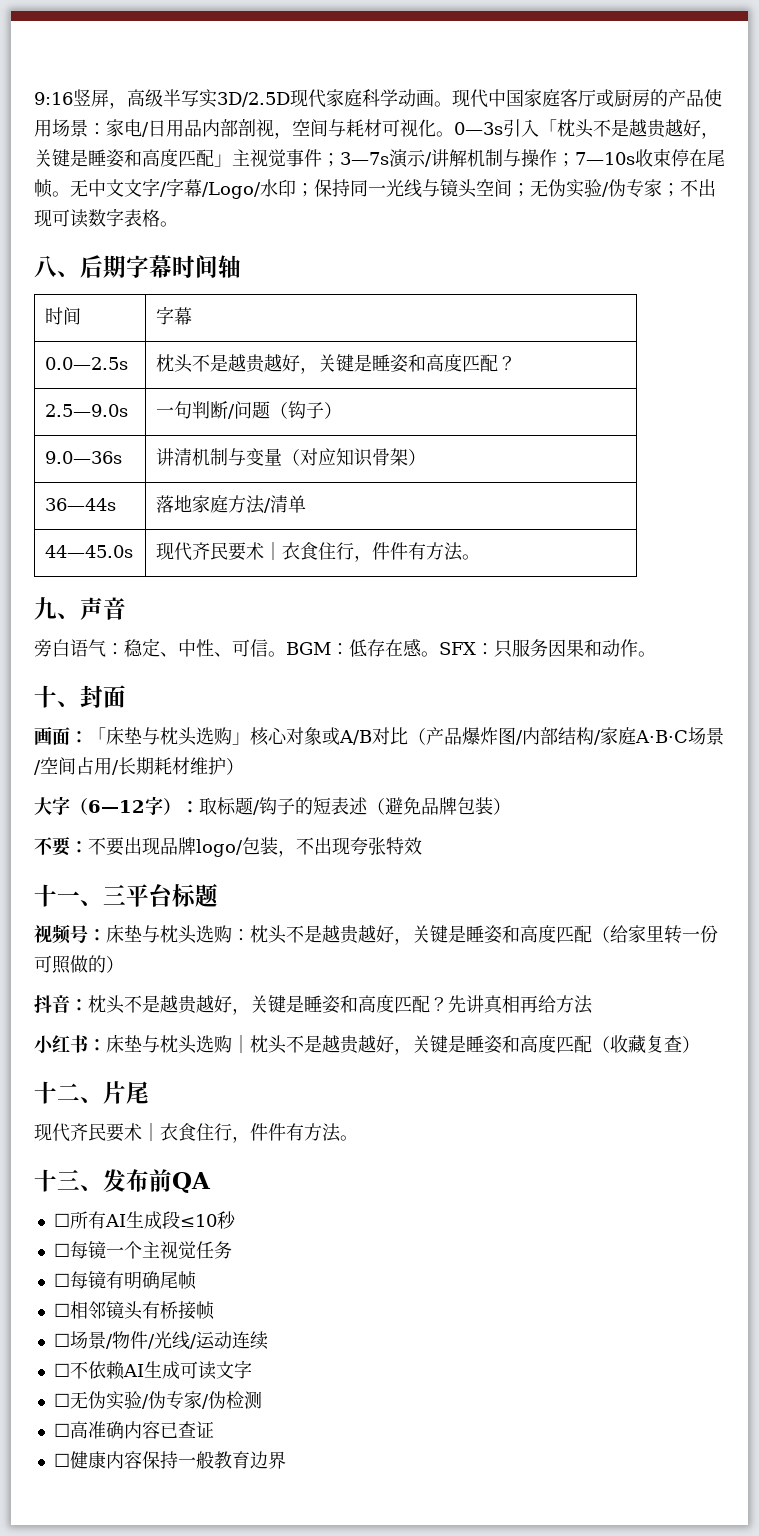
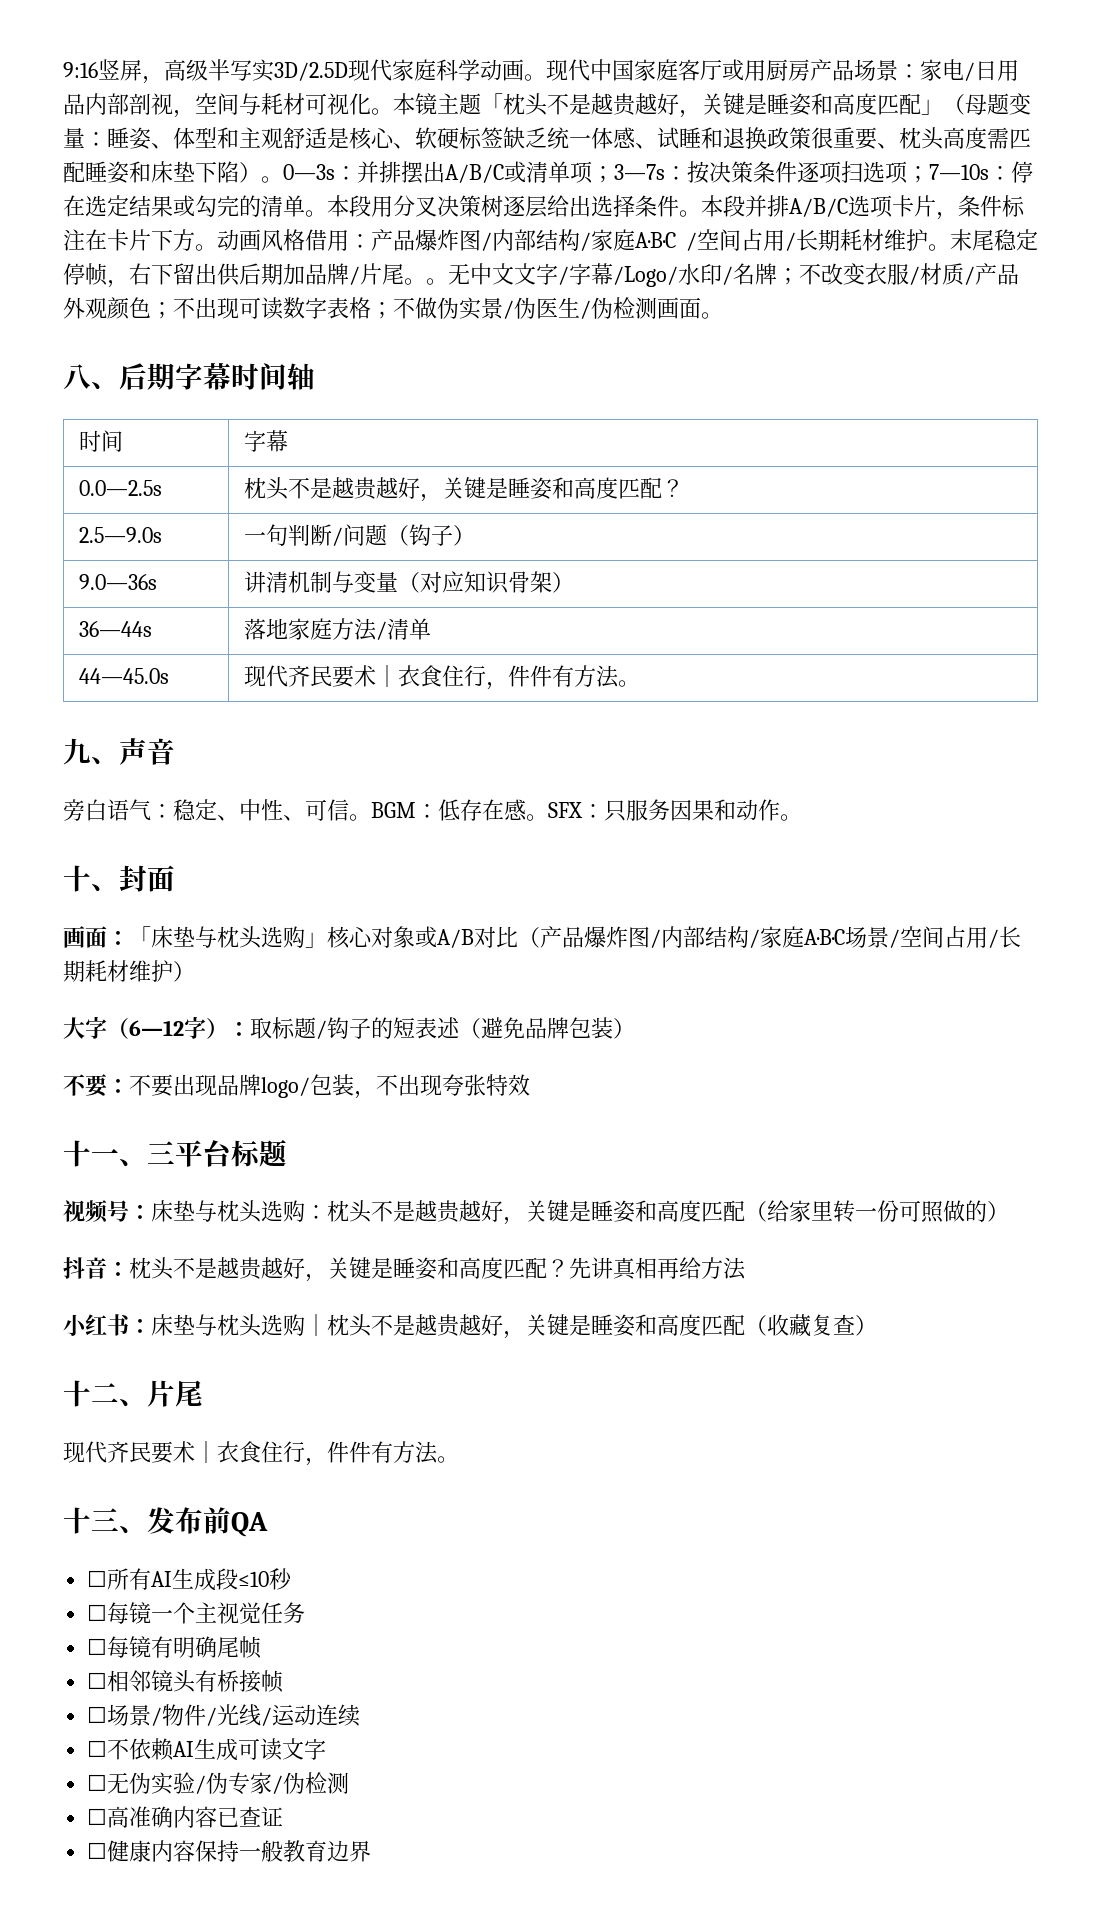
[614,89,722,107] [34,119,52,137] 厨房的产品使用 -> [744,59,854,81] 用厨房产品
[454,119,539,137] 0—3s引入 -> [393,93,481,115] 本镜主题
[232,149,725,168] [34,179,53,198] 主视觉事件；3—7s演示/讲解机制与操作；7—10s收束停在尾帧 -> [943,93,1031,115] [63,127,1031,150] [63,161,1033,184] [63,195,1025,220] [63,229,1038,251] [63,263,426,288] （母题变量：睡姿、体型和主观舒适是核心、软硬标签缺乏统一体感、试睡和退换政策很重要、枕头高度需匹配睡姿和床垫下陷）。0—3s：并排摆出A/B/C或清单项；3—7s：按决策条件逐项扫选项；7—10s：停在选定结果或勾完的清单。本段用分叉决策树逐层给出选择条件。本段并排A/B/C选项卡片，条件标注在卡片下方。动画风格借用：产品爆炸图/内部结构/家庭A·B·C /空间占用/长期耗材维护。末尾稳定停帧，右下留出供后期加品牌/片尾。
[296,179,662,198] ；保持同一光线与镜头空间；无伪实验/伪专家 -> [722,263,1019,285] [63,297,151,320] /名牌；不改变衣服/材质/产品外观颜色
(160, 218) none -> [371,297,701,320] ；不做伪实景/伪医生/伪检测画面

